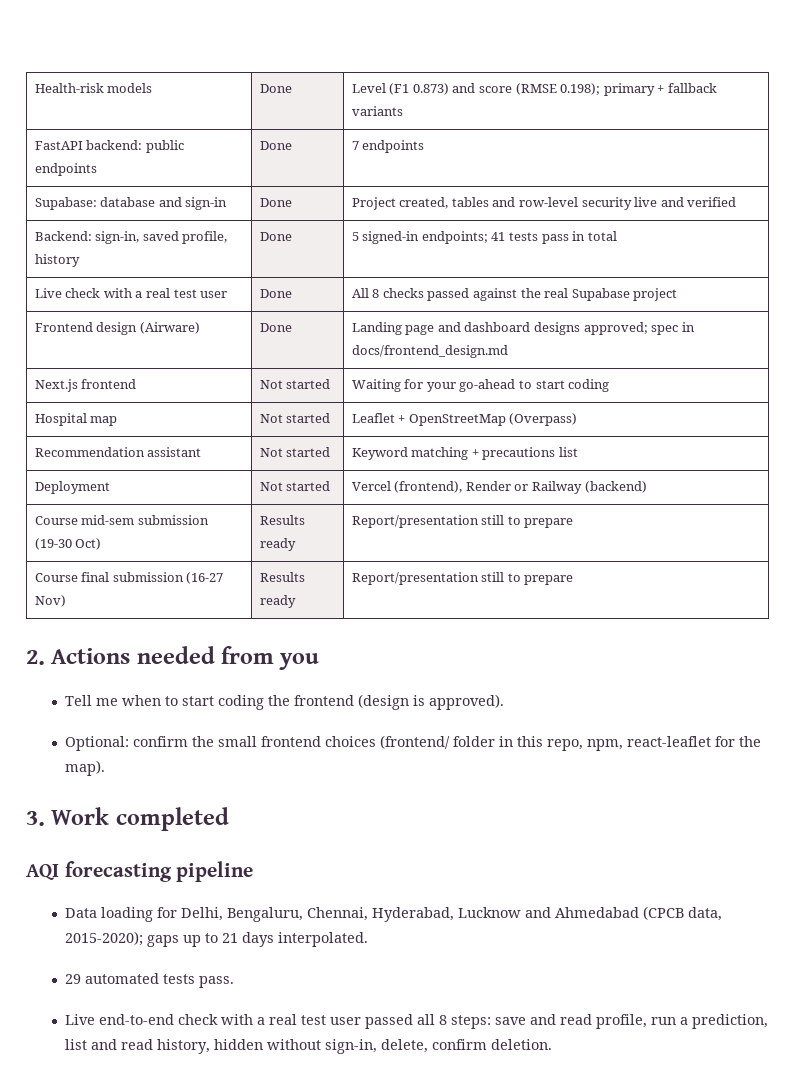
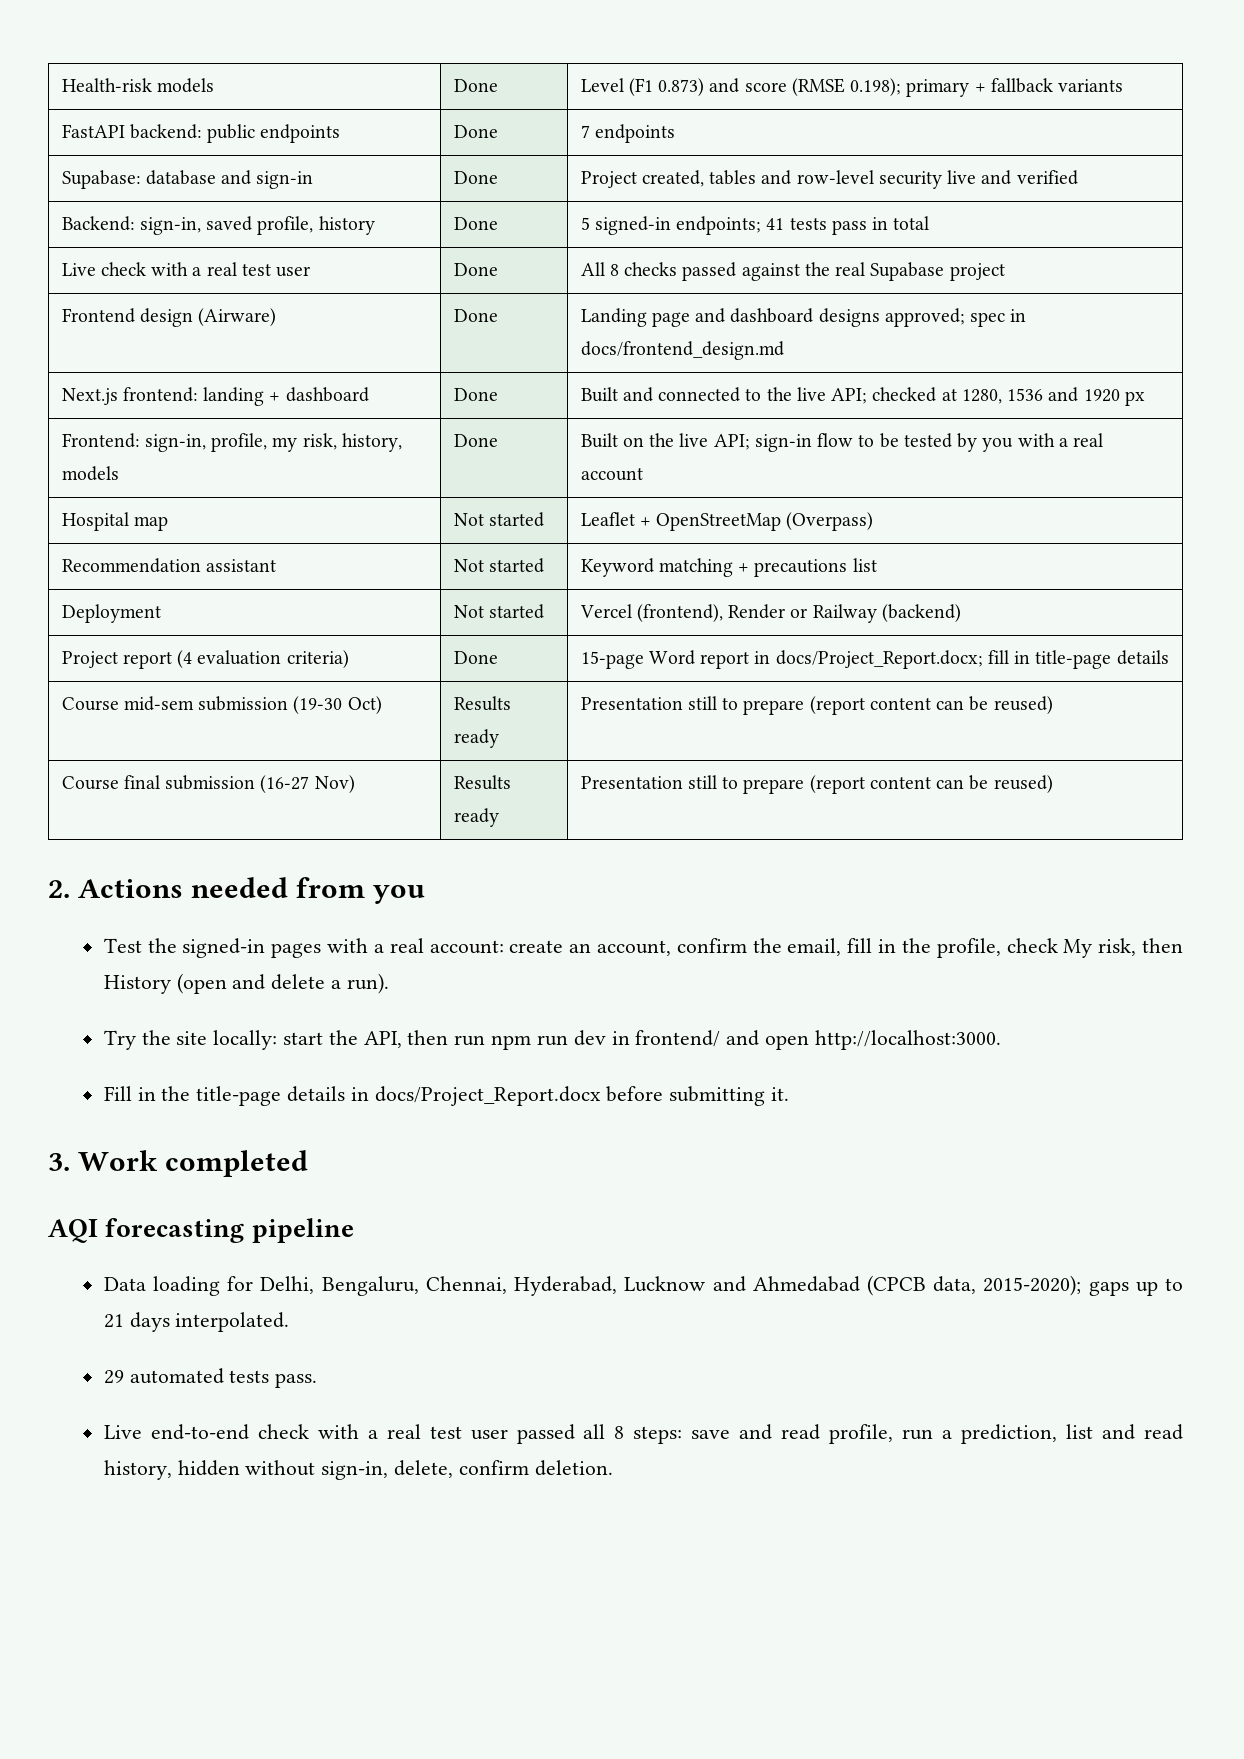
[81,379,137,389] [259,379,331,389] [351,379,610,392] frontend | Not started | Waiting for your go-ahead to start coding -> [122,387,369,406] [453,388,498,401] [580,387,1146,406] [61,433,402,452] [61,466,119,481] [453,434,498,447] [580,433,1104,452] [580,468,643,481] frontend: landing + dashboard | Done | Built and connected to the live API; checked at 1280, 1536 and 1920 px // Frontend: sign-in, profile, my risk, history, models | Done | Built on the live API; sign-in flow to be tested by you with a real account
(647, 487) none -> [61,650,349,669] [453,651,498,664] [580,650,1169,669] // Project report (4 evaluation criteria) | Done | 15-page Word report in docs/Project_Report.docx; fill in title-page details
[351,515,574,528] Report/presentation still to prepare -> [580,696,1053,715] Presentation still to prepare (report content can be reused)
[351,572,574,585] Report/presentation still to prepare -> [580,775,1053,794] Presentation still to prepare (report content can be reused)
[65,694,505,710] [65,735,762,751] [65,760,106,776] Tell me when to start coding the frontend (design is approved). // Optional: confirm the small frontend choices (frontend/ folder in this repo, npm, react-leaflet for the map). -> [103,938,1183,958] [103,973,389,994] [103,1030,1001,1050] [103,1086,790,1106] Test the signed-in pages with a real account: create an account, confirm the email, fill in the profile, check My risk, then History (open and delete a run). // Try the site locally: start the API, then run npm run dev in frontend/ and open http://localhost:3000. // Fill in the title-page details in docs/Project_Report.docx before submitting it.

